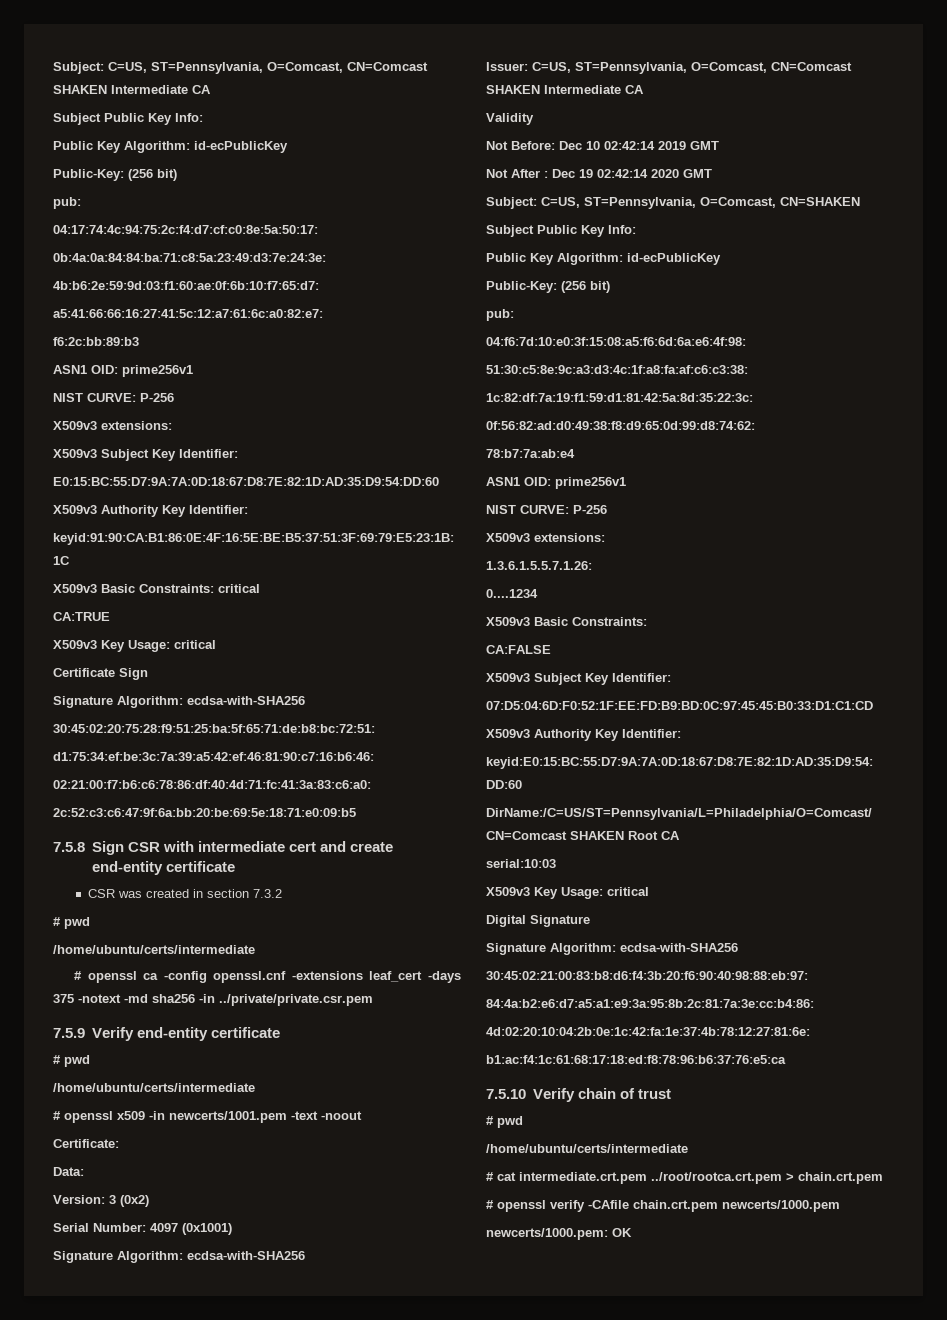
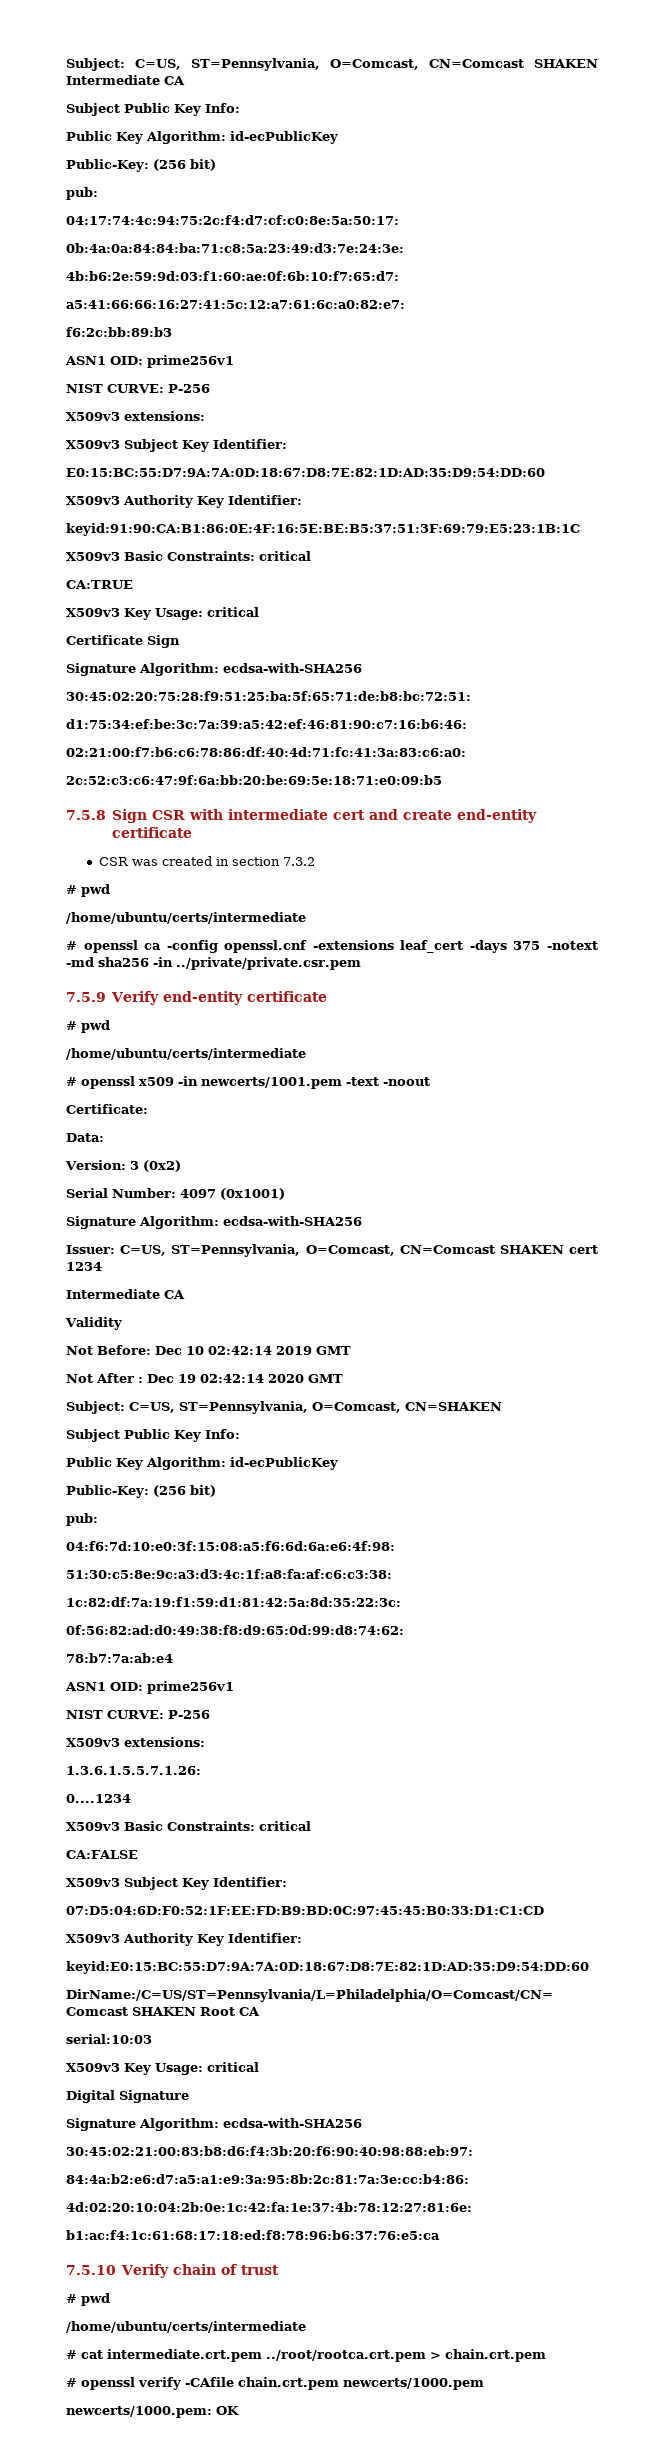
(540, 89) none -> [569,1245,598,1254] [66,1262,102,1271] cert 1234 //
(647, 621) none -> [259,1821,311,1831] critical

